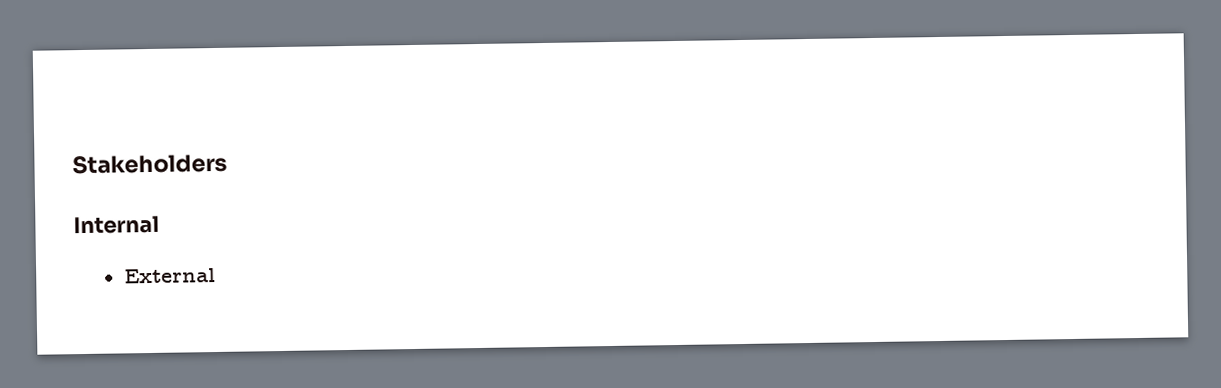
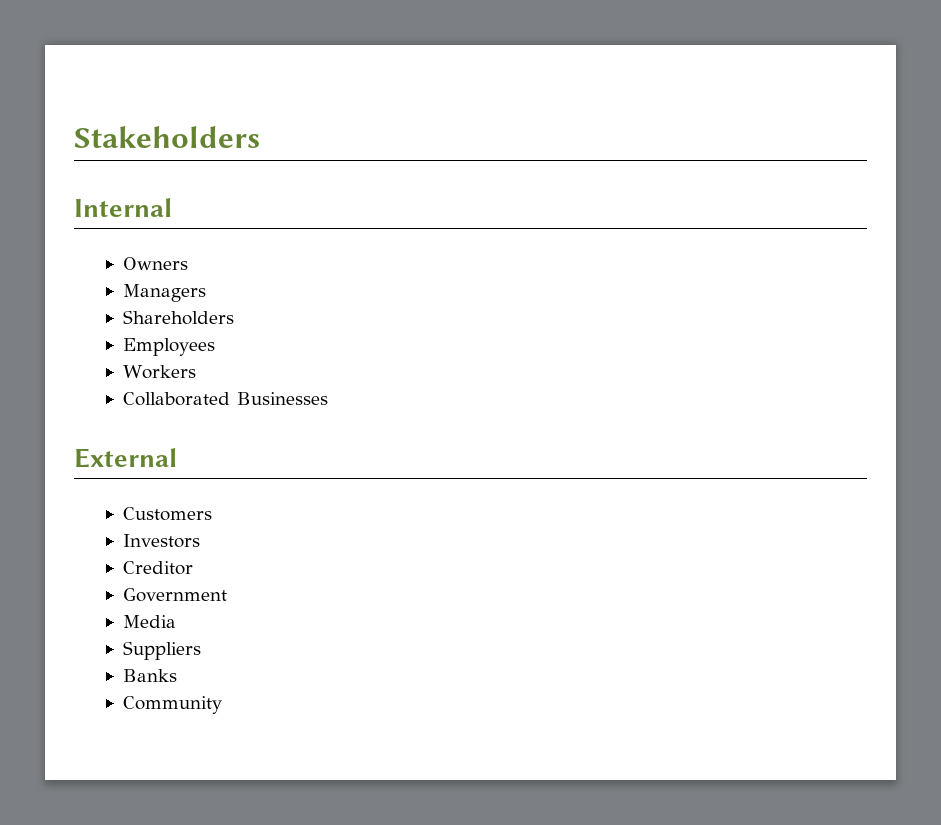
[123,268,216,284] External -> [122,257,188,270] [122,284,206,302] [122,310,234,325] [122,338,215,356] [122,365,196,379] [122,392,328,406] [74,448,177,468] [122,507,212,521] [122,534,200,548] [122,561,193,575] [122,588,227,602] [122,615,176,628] [122,641,201,660] [122,669,177,682] [122,696,222,714] Owners // Managers // Shareholders // Employees // Workers // Collaborated Businesses // External // Customers // Investors // Creditor // Government // Media // Suppliers // Banks // Community

